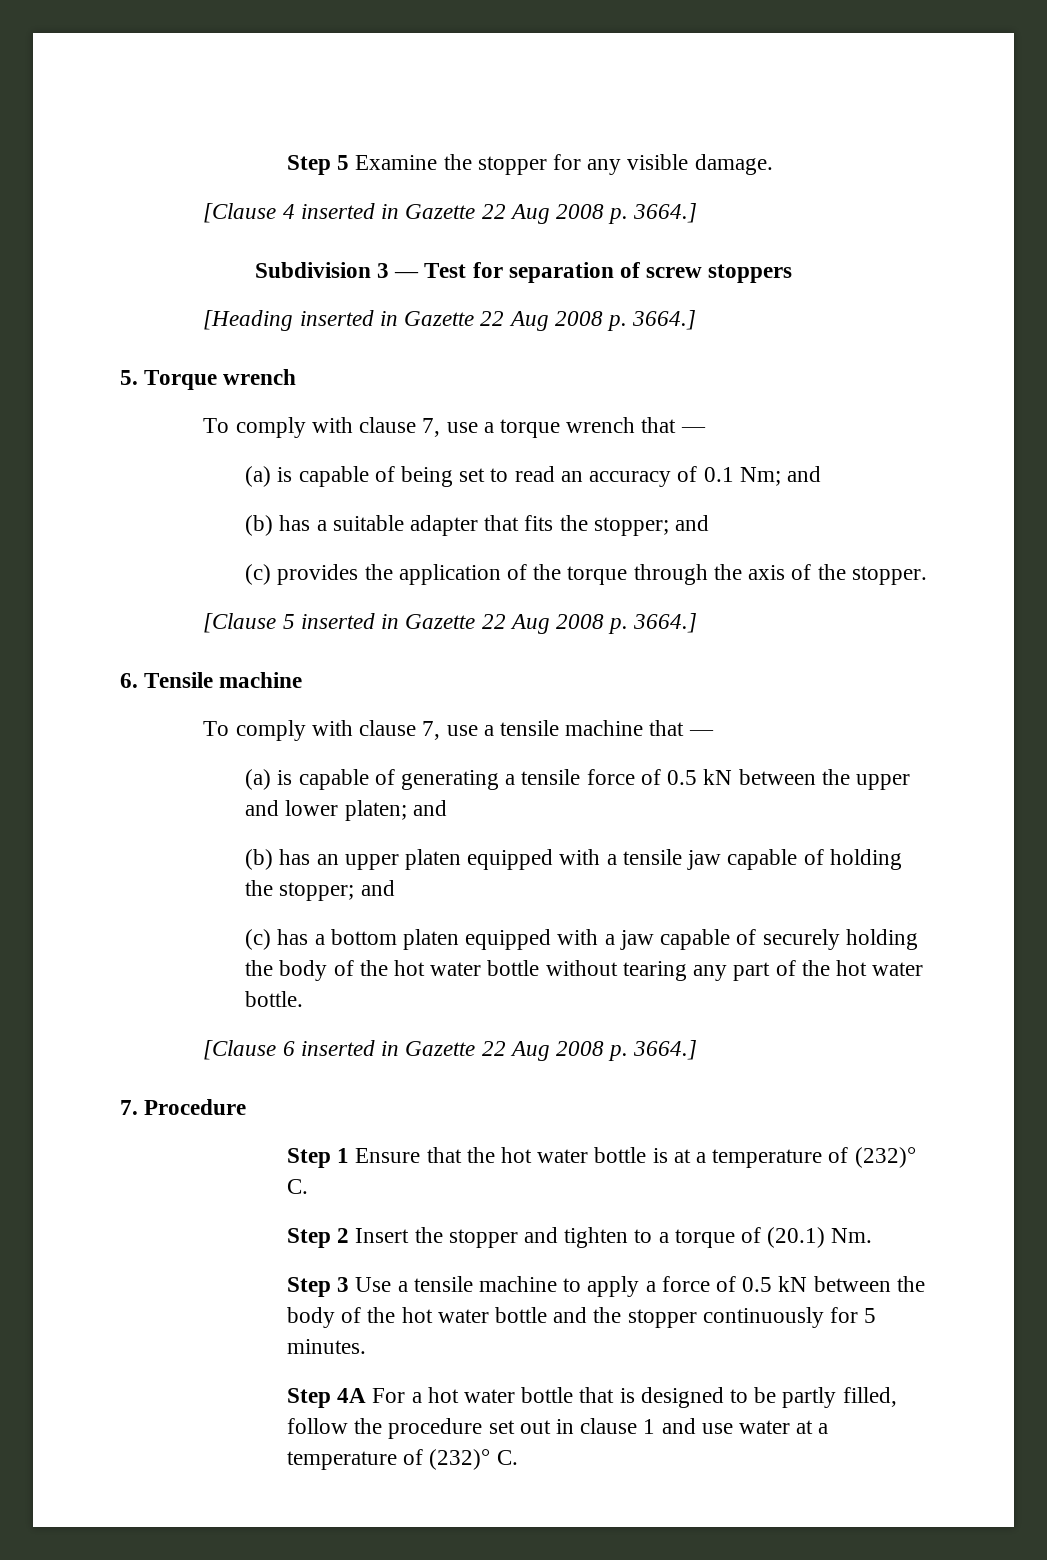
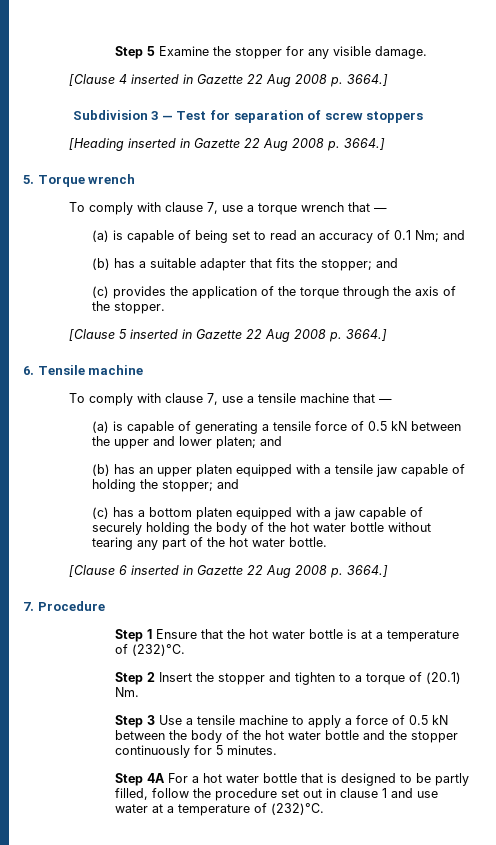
[854,1147,916,1168] [286,1179,308,1194] (232)° C. -> [132,644,186,656] (232)°C.
[429,1449,518,1470] (232)° C. -> [271,803,325,815] (232)°C.

